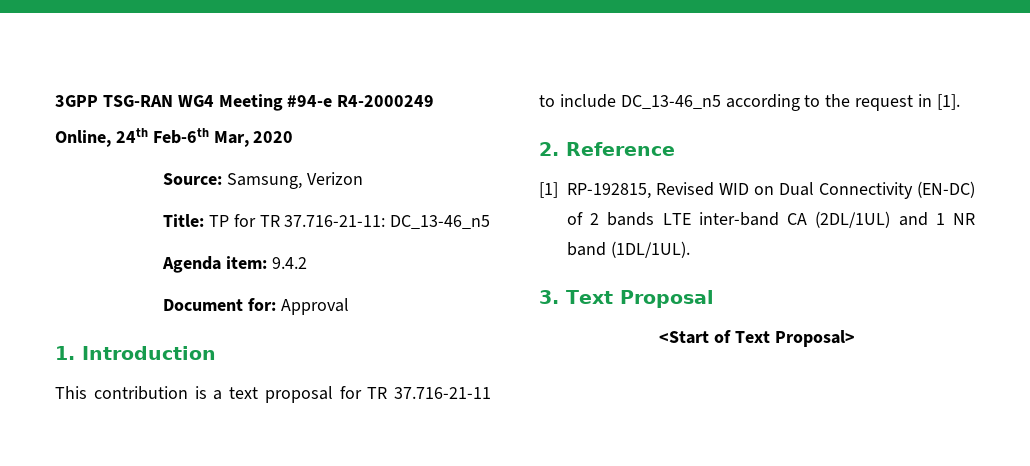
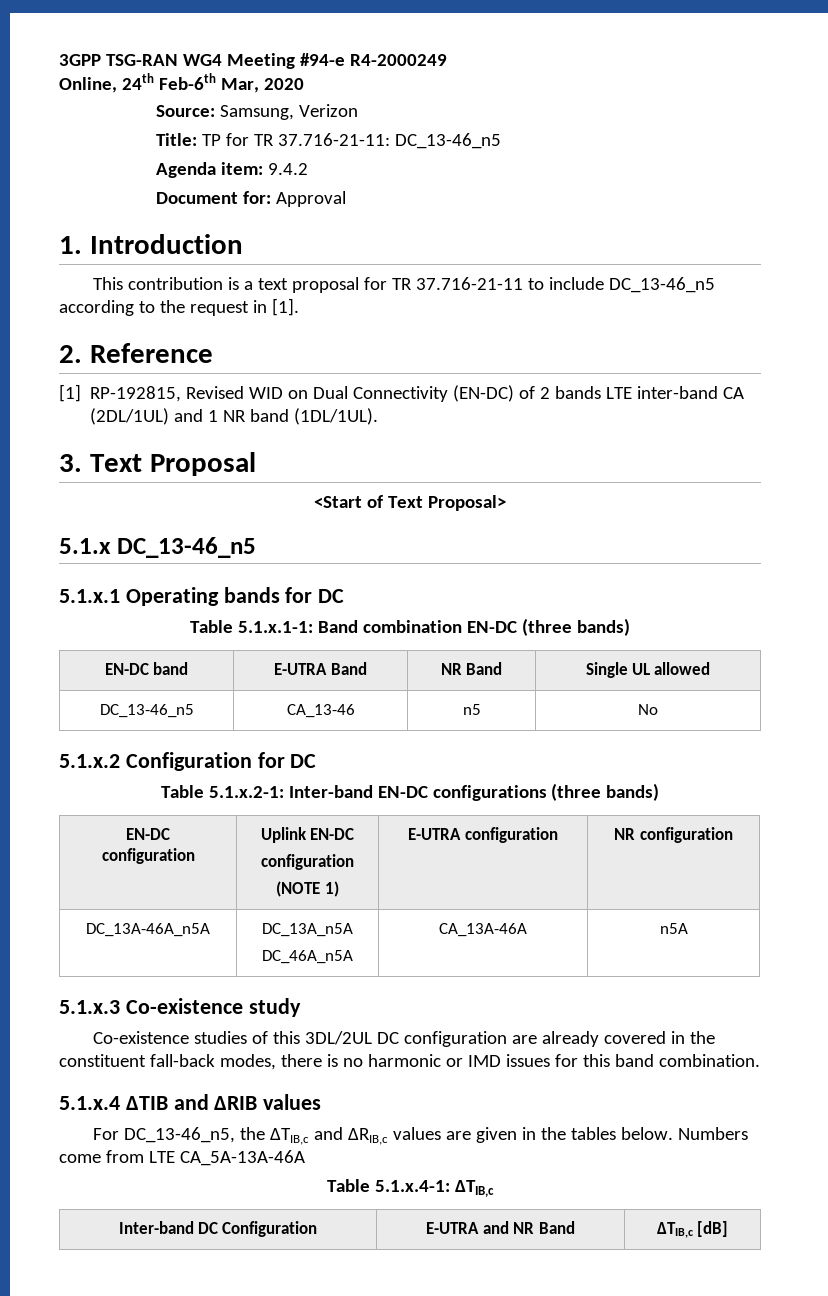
(855, 338) none -> [59,537,256,558] [59,587,345,606] [190,618,630,636] [104,662,189,675] [274,662,367,675] [440,662,503,675] [585,662,711,678] [99,704,194,718] [286,704,355,718] [462,704,481,715] [638,704,658,715] [59,752,317,771] [160,783,660,801] [126,828,170,840] [101,848,195,864] [260,827,355,843] [261,854,354,870] [276,881,339,897] [408,827,558,843] [614,827,733,843] [86,923,210,937] [262,923,353,937] [262,950,353,964] [439,923,527,937] [659,923,688,934] [59,998,301,1017] [93,1031,716,1047] [59,1054,760,1070] [59,1094,322,1110] [93,1127,749,1145] [59,1150,305,1166] [327,1179,494,1197] [118,1221,318,1237] [426,1221,575,1234] [656,1221,729,1238] // 5.1.x DC_13-46_n5 // 5.1.x.1 Operating bands for DC // Table 5.1.x.1-1: Band combination EN-DC (three bands) // EN-DC band | E-UTRA Band | NR Band | Single UL allowed // DC_13-46_n5 | CA_13-46 | n5 | No // 5.1.x.2 Configuration for DC // Table 5.1.x.2-1: Inter-band EN-DC configurations (three bands) // EN-DC // configuration | Uplink EN-DC // configuration // (NOTE 1) | E-UTRA configuration | NR configuration // DC_13A-46A_n5A | DC_13A_n5A // DC_46A_n5A | CA_13A-46A | n5A // 5.1.x.3 Co-existence study // Co-existence studies of this 3DL/2UL DC configuration are already covered in the constituent fall-back modes, there is no harmonic or IMD issues for this band combination. // 5.1.x.4 ∆TIB and ∆RIB values // For DC_13-46_n5, the ΔTIB,c and ΔRIB,c values are given in the tables below. Numbers come from LTE CA_5A-13A-46A // Table 5.1.x.4-1: ΔTIB,c // Inter-band DC Configuration | E-UTRA and NR Band | ΔTIB,c [dB]

